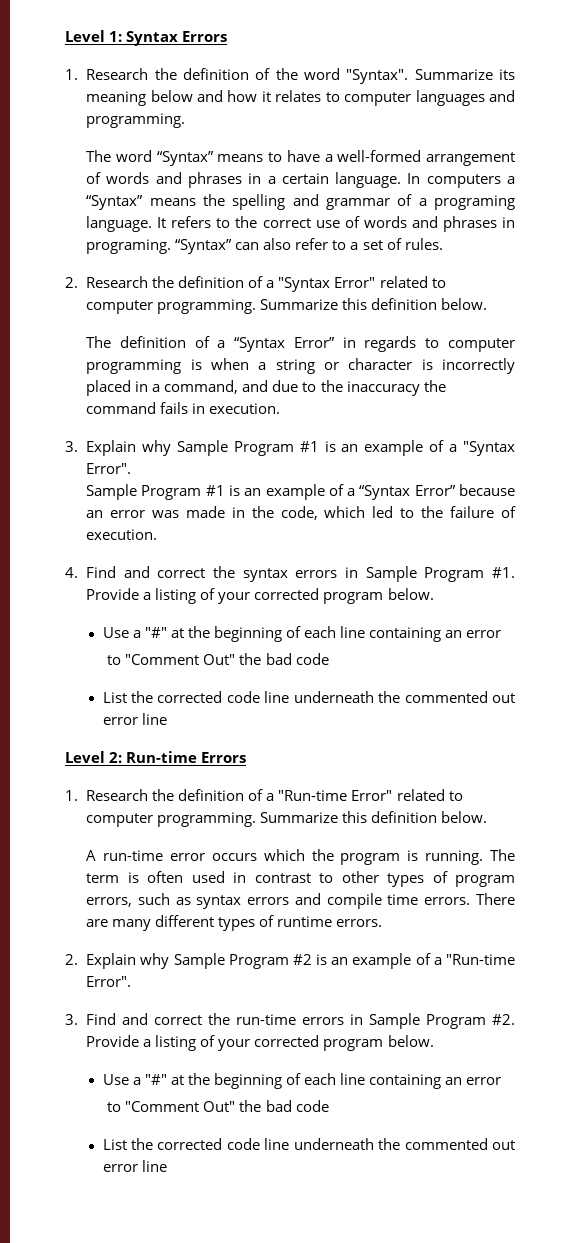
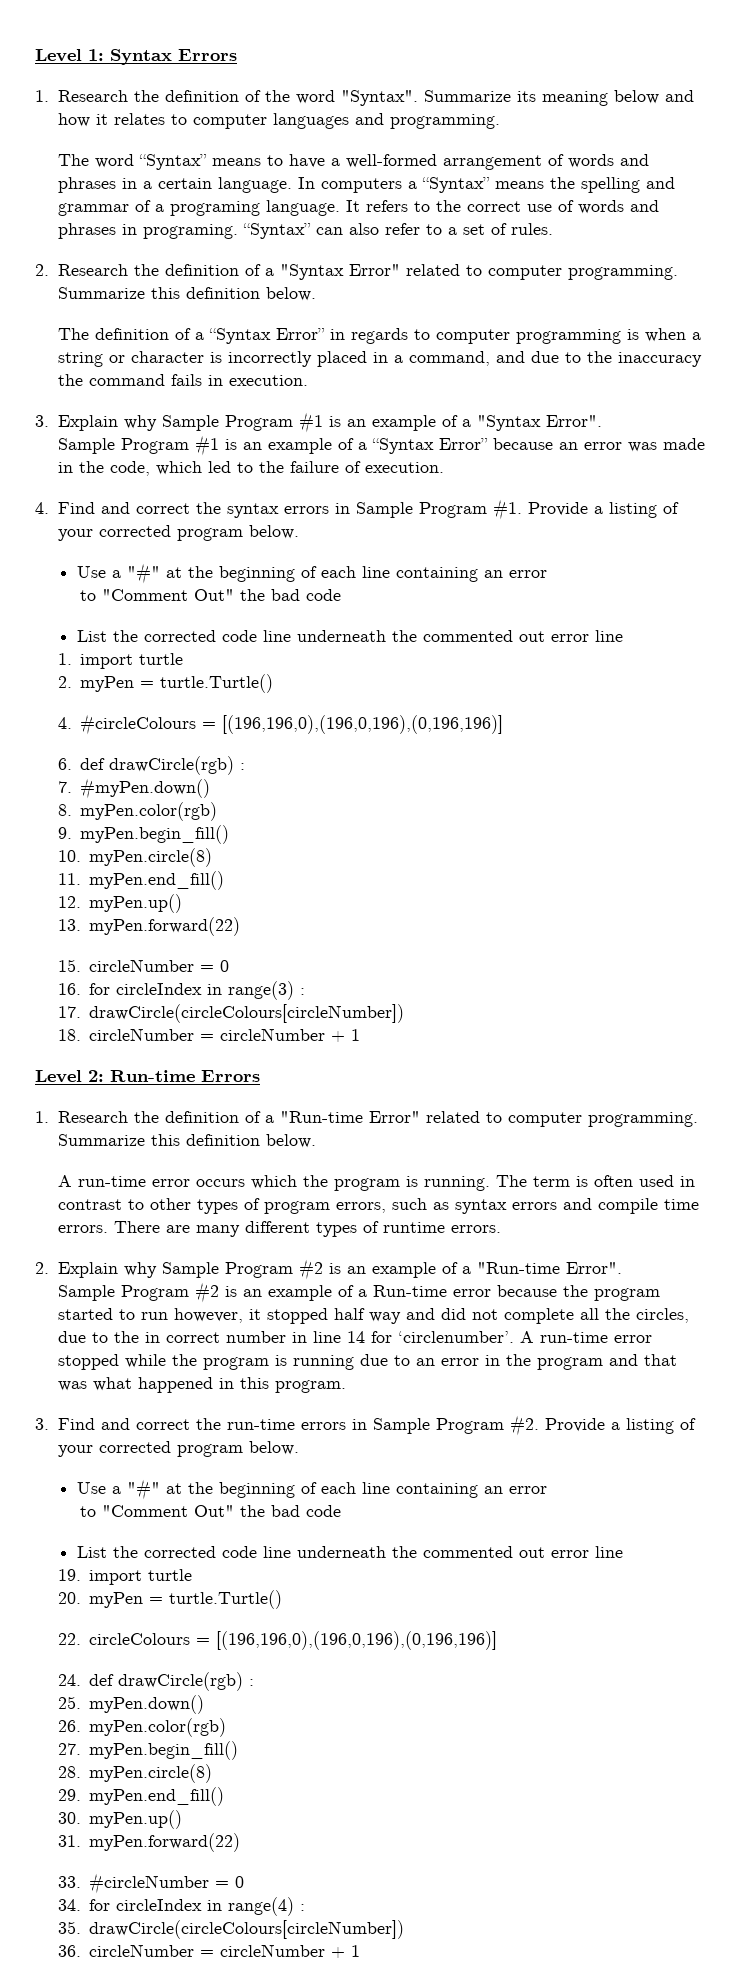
(167, 719) none -> [57,653,184,669] [57,674,274,693] [57,714,504,735] [57,756,246,775] [57,778,211,799] [57,802,218,821] [57,825,230,844] [57,848,213,867] [57,871,225,890] [57,894,183,913] [57,917,241,936] [57,959,230,972] [57,981,306,1000] [57,1004,405,1023] [57,1028,361,1042] // 1. import turtle // 2. myPen = turtle.Turtle() // 4. #circleColours = [(196,196,0),(196,0,196),(0,196,196)] // 6. def drawCircle(rgb) : // 7. #myPen.down() // 8. myPen.color(rgb) // 9. myPen.begin_fill() // 10. myPen.circle(8) // 11. myPen.end_fill() // 12. myPen.up() // 13. myPen.forward(22) // 15. circleNumber = 0 // 16. for circleIndex in range(3) : // 17. drawCircle(circleColours[circleNumber]) // 18. circleNumber = circleNumber + 1
(132, 981) none -> [57,1282,660,1303] [57,1308,689,1324] [57,1331,652,1343] [57,1354,677,1370] [57,1377,346,1393] // Sample Program #2 is an example of a Run-time error because the program started to run however, it stopped half way and did not complete all the circles, due to the in correct number in line 14 for ‘circlenumber’. A run-time error stopped while the program is running due to an error in the program and that was what happened in this program.
(167, 1166) none -> [57,1569,193,1585] [57,1590,283,1609] [57,1631,498,1650] [57,1672,255,1691] [57,1695,205,1714] [57,1718,227,1737] [57,1741,239,1760] [57,1764,213,1783] [57,1787,225,1806] [57,1810,183,1829] [57,1833,241,1852] [57,1873,245,1894] [57,1897,306,1916] [57,1920,405,1939] [57,1944,361,1958] // 19. import turtle // 20. myPen = turtle.Turtle() // 22. circleColours = [(196,196,0),(196,0,196),(0,196,196)] // 24. def drawCircle(rgb) : // 25. myPen.down() // 26. myPen.color(rgb) // 27. myPen.begin_fill() // 28. myPen.circle(8) // 29. myPen.end_fill() // 30. myPen.up() // 31. myPen.forward(22) // 33. #circleNumber = 0 // 34. for circleIndex in range(4) : // 35. drawCircle(circleColours[circleNumber]) // 36. circleNumber = circleNumber + 1

